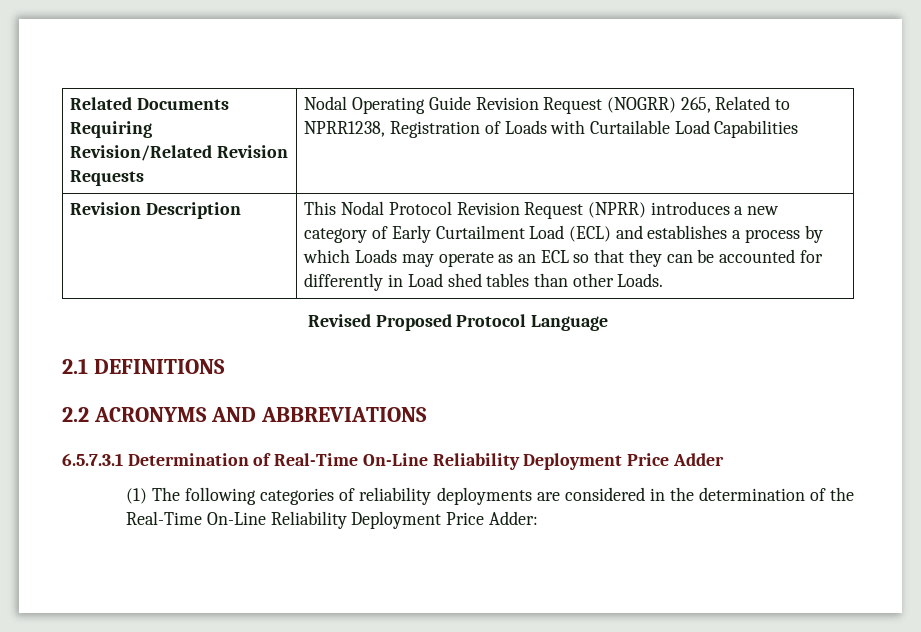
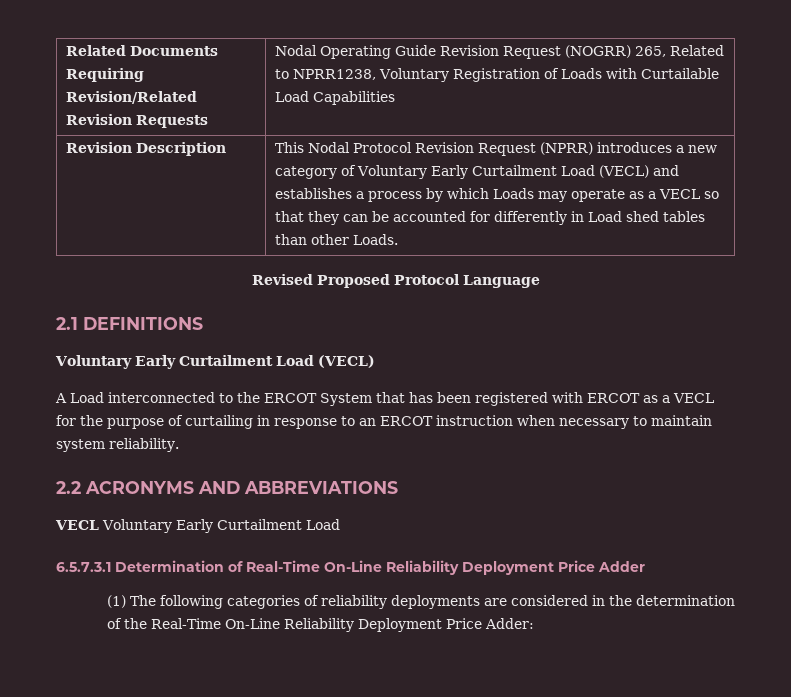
(386, 129) none -> [379,68,450,82] Voluntary
[391,225,612,243] Early Curtailment Load (ECL) -> [357,165,650,179] Voluntary Early Curtailment Load (VECL)
[518,250,569,263] an ECL -> [648,189,701,199] a VECL
(225, 366) none -> [55,355,375,369] [55,392,714,406] [56,415,712,429] [56,438,179,452] // Voluntary Early Curtailment Load (VECL) // A Load interconnected to the ERCOT System that has been registered with ERCOT as a VECL for the purpose of curtailing in response to an ERCOT instruction when necessary to maintain system reliability.
(427, 414) none -> [55,519,340,533] // VECL Voluntary Early Curtailment Load

